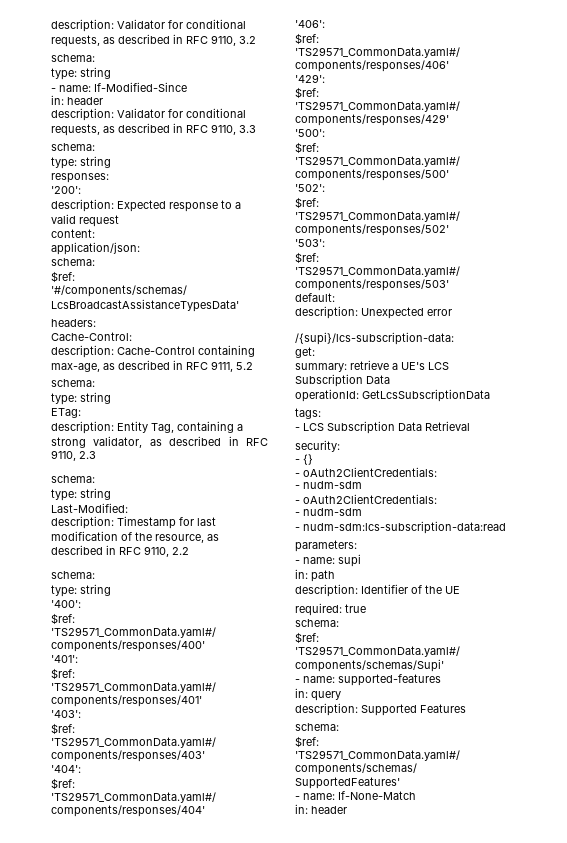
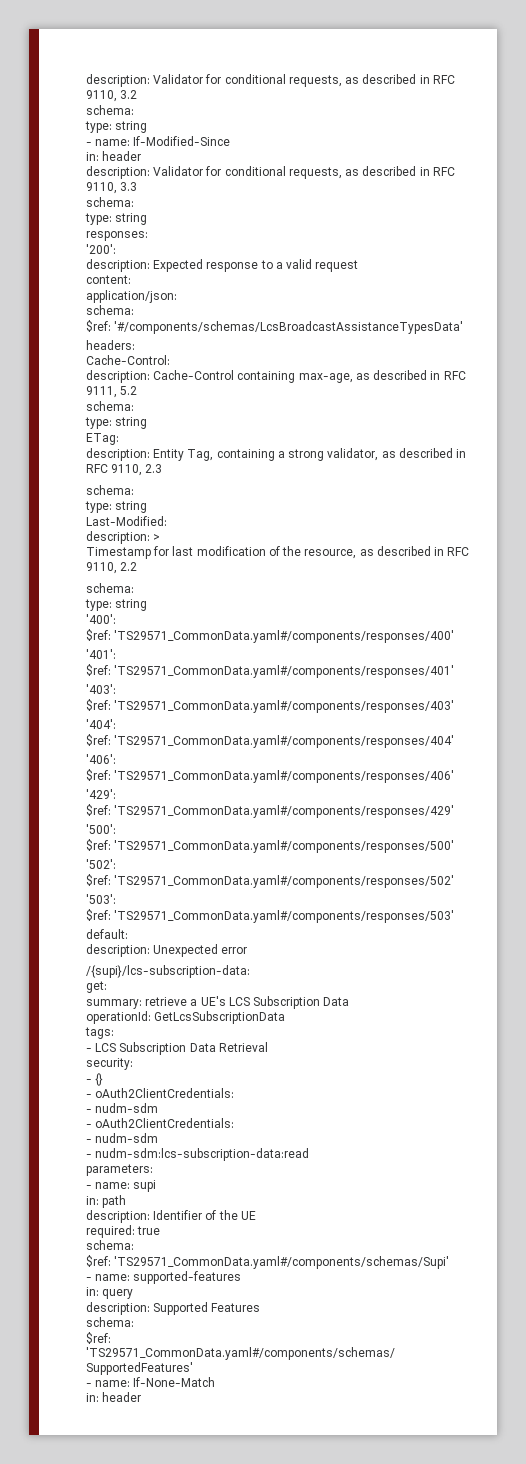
(114, 522) none -> [153,534,161,541] > //

